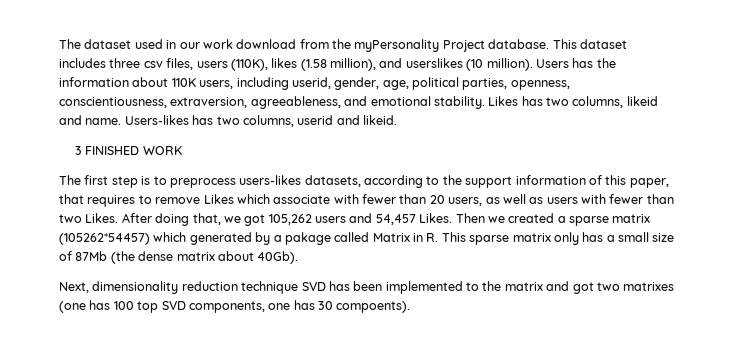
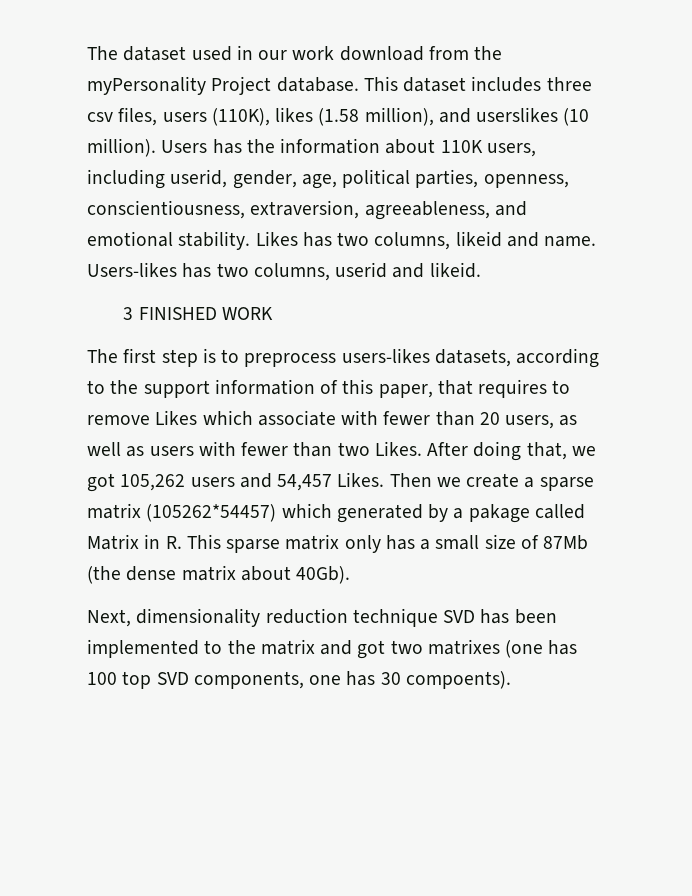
[508,213,555,223] created -> [466,473,520,488] create

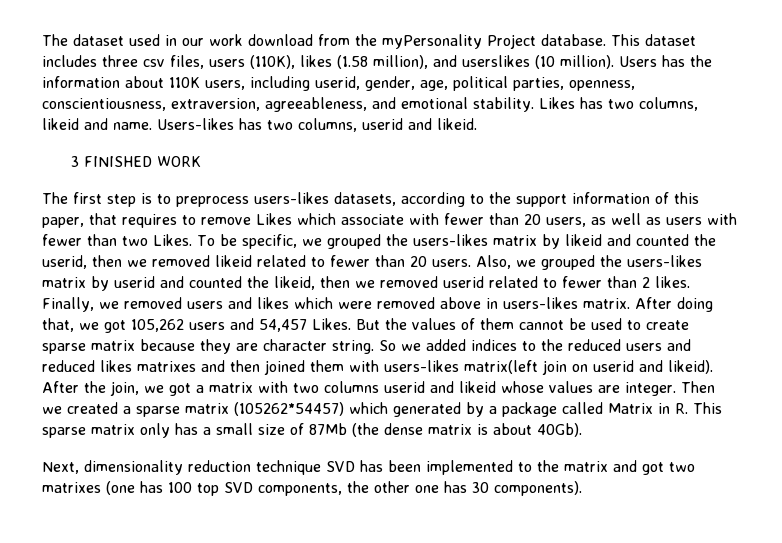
(422, 448) none -> [197,234,716,249] [42,255,702,270] [42,276,690,291] [42,297,630,312] To be specific, we grouped the users-likes matrix by likeid and counted the userid, then we removed likeid related to fewer than 20 users. Also, we grouped the users-likes matrix by userid and counted the likeid, then we removed userid related to fewer than 2 likes. Finally, we removed users and likes which were removed above in users-likes matrix.
(385, 479) none -> [356,318,689,330] [42,339,691,354] [42,360,713,375] [42,381,676,396] But the values of them cannot be used to create sparse matrix because they are character string. So we added indices to the reduced users and reduced likes matrixes and then joined them with users-likes matrix(left join on userid and likeid). After the join, we got a matrix with two columns userid and likeid whose values are integer.
[466,473,520,488] create -> [67,402,118,414] created
[468,504,530,523] pakage -> [502,402,557,417] package
(236, 573) none -> [477,424,488,435] is
(304, 680) none -> [347,481,410,493] the other
[405,671,511,689] compoents). -> [494,481,582,496] components).

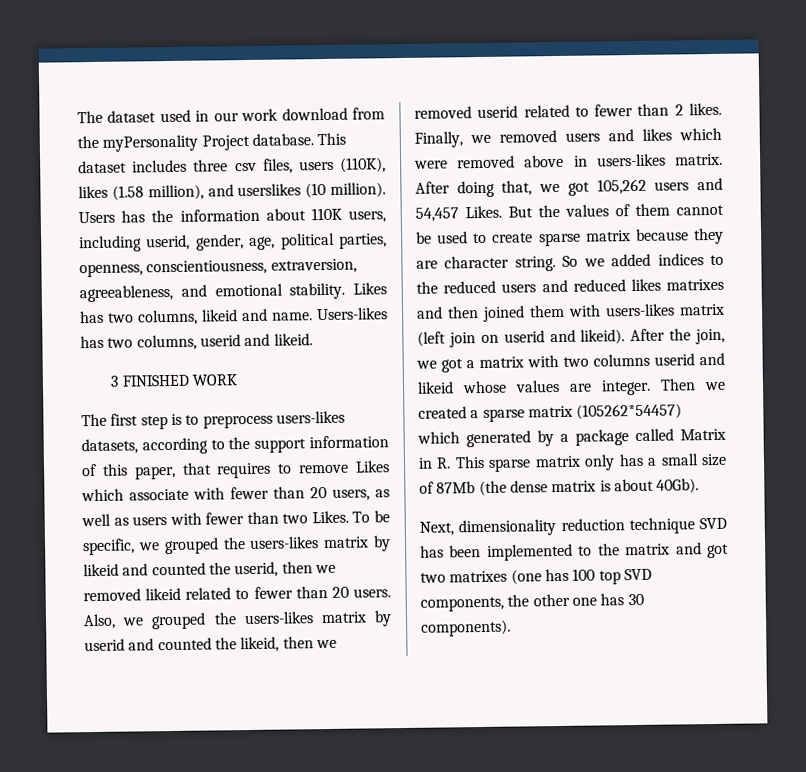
[464,360,538,374] matrix(left -> [679,303,725,316] [417,331,446,347] matrix (left

